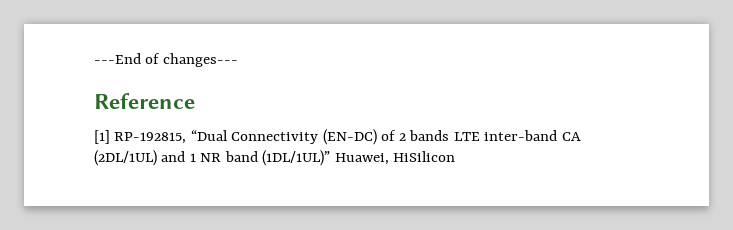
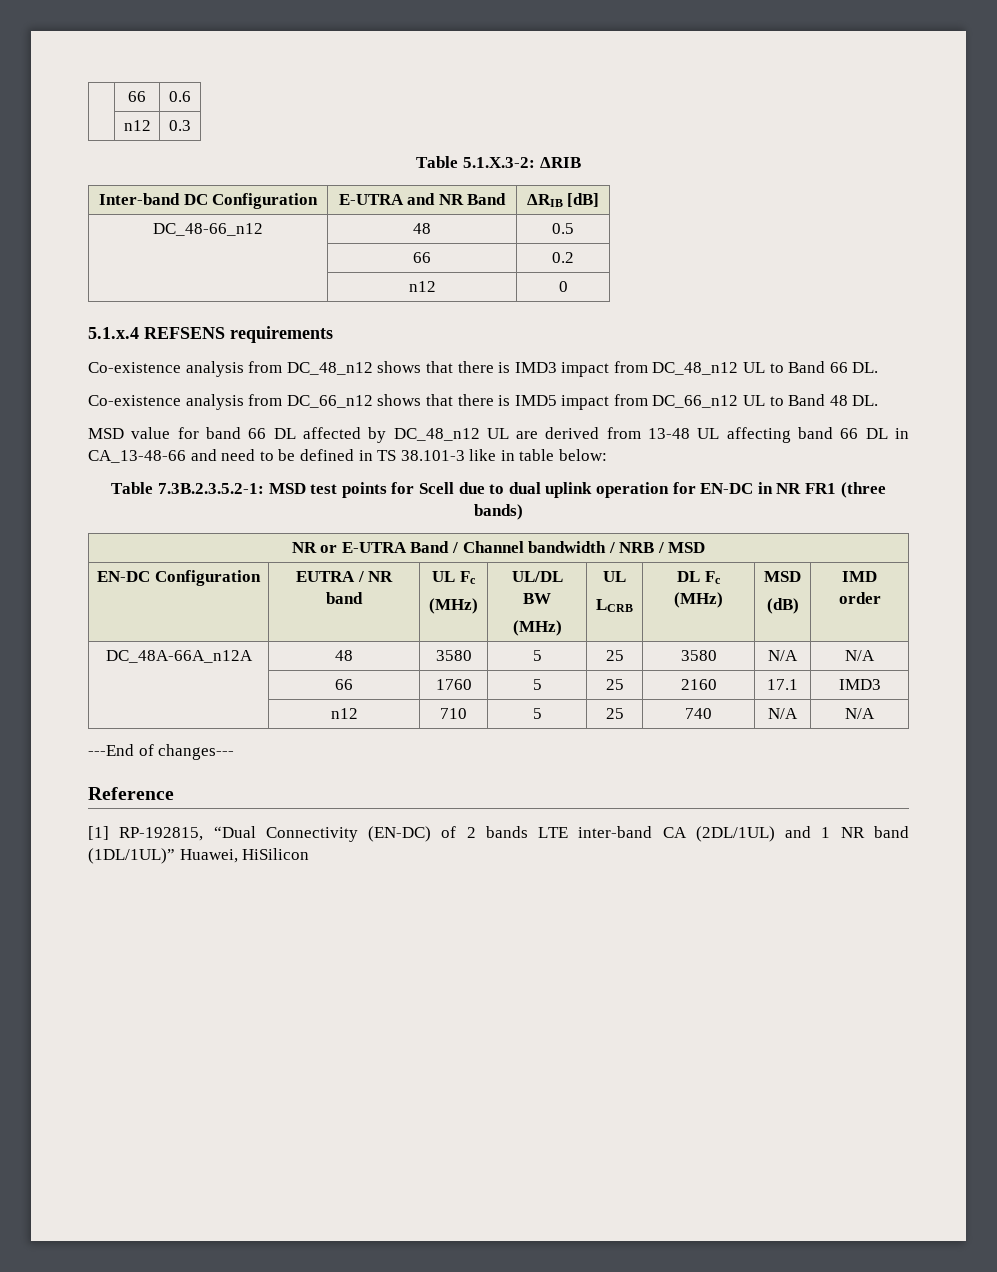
(94, 58) none -> [128,91,146,102] [169,91,191,102] [123,120,151,131] [169,120,191,131] [416,156,581,168] [98,193,319,209] [338,193,507,205] [526,193,600,207] [153,223,263,236] [412,223,431,234] [552,223,574,234] [412,252,431,263] [552,252,574,263] [408,281,436,292] [558,281,568,292] [88,326,333,343] [88,361,879,377] [88,394,879,410] [88,427,909,443] [88,449,608,463] [111,482,886,498] [474,504,523,520] [291,541,706,553] [97,570,261,586] [295,571,394,582] [326,592,363,604] [432,571,476,584] [429,598,478,614] [511,571,563,582] [523,593,551,604] [512,620,562,636] [603,571,626,582] [596,599,633,612] [677,571,721,584] [674,592,723,608] [764,571,801,582] [766,598,799,614] [842,571,877,582] [838,592,881,604] [105,650,253,663] [335,650,353,661] [435,650,472,661] [532,650,542,661] [605,650,624,661] [680,650,717,661] [768,650,798,661] [845,650,875,661] [335,679,353,690] [435,679,472,690] [532,679,542,690] [605,679,624,690] [680,679,717,690] [767,679,798,690] [838,679,881,690] [330,708,358,719] [440,708,467,719] [532,708,542,719] [605,708,624,719] [685,708,712,719] [768,708,798,719] [845,708,875,719] | 66 | 0.6 // | n12 | 0.3 // Table 5.1.X.3-2: ΔRIB // Inter-band DC Configuration | E-UTRA and NR Band | ΔRIB [dB] // DC_48-66_n12 | 48 | 0.5 // | 66 | 0.2 // | n12 | 0 // 5.1.x.4 REFSENS requirements // Co-existence analysis from DC_48_n12 shows that there is IMD3 impact from DC_48_n12 UL to Band 66 DL. // Co-existence analysis from DC_66_n12 shows that there is IMD5 impact from DC_66_n12 UL to Band 48 DL. // MSD value for band 66 DL affected by DC_48_n12 UL are derived from 13-48 UL affecting band 66 DL in CA_13-48-66 and need to be defined in TS 38.101-3 like in table below: // Table 7.3B.2.3.5.2-1: MSD test points for Scell due to dual uplink operation for EN-DC in NR FR1 (three bands) // NR or E-UTRA Band / Channel bandwidth / NRB / MSD // EN-DC Configuration | EUTRA / NR band | UL Fc // (MHz) | UL/DL BW // (MHz) | UL // LCRB | DL Fc (MHz) | MSD // (dB) | IMD order // DC_48A-66A_n12A | 48 | 3580 | 5 | 25 | 3580 | N/A | N/A // | 66 | 1760 | 5 | 25 | 2160 | 17.1 | IMD3 // | n12 | 710 | 5 | 25 | 740 | N/A | N/A //

